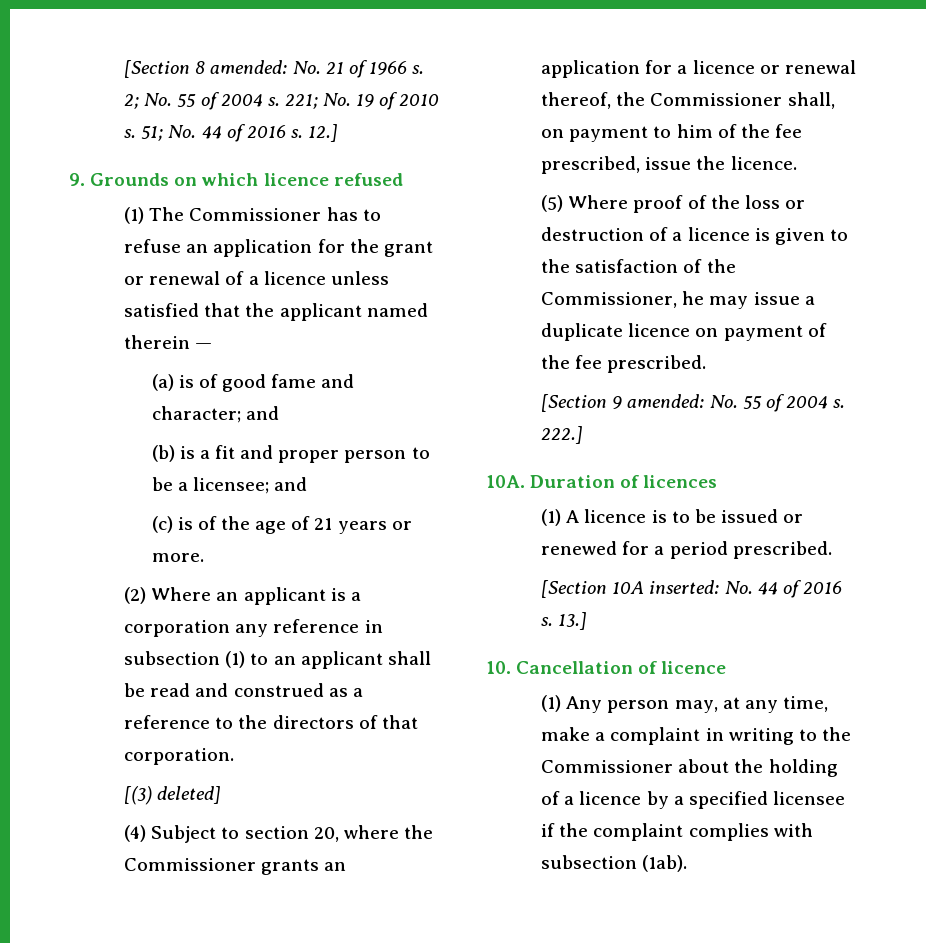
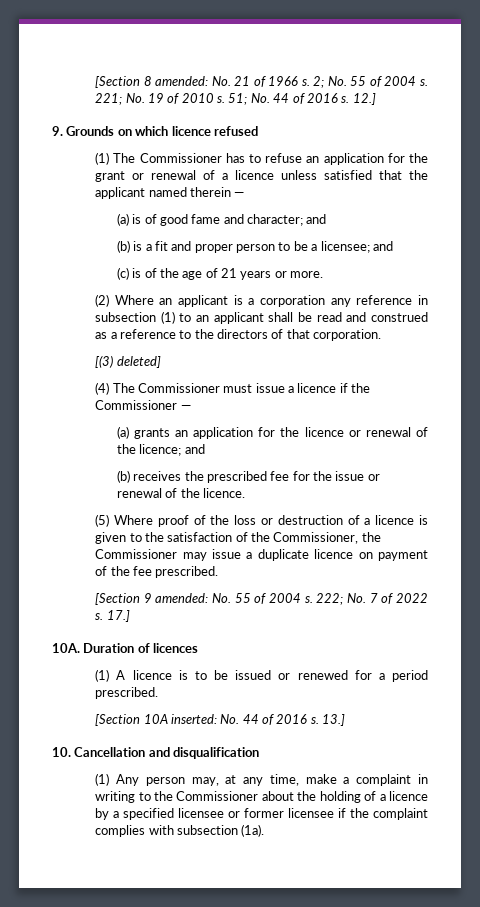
[151,825,433,843] [124,858,257,871] Subject to section 20, where the Commissioner -> [112,383,371,393] [95,400,191,410] [116,426,129,439] The Commissioner must issue a licence if the Commissioner — // (a)
[677,65,688,74] a -> [280,427,300,437] the
[541,92,835,109] [541,124,802,142] [541,156,692,174] thereof, the Commissioner shall, on payment to him of the fee prescribed, issue -> [416,427,428,437] [116,444,205,456] [116,470,380,483] [116,488,178,498] of the licence; and // (b) receives the prescribed fee for the issue or renewal of
[682,291,705,305] he -> [361,532,381,542] [95,549,178,559] the Commissioner
[541,426,584,444] 222.] -> [316,593,429,605] [95,610,130,622] 222; No. 7 of 2022 s. 17.]
[638,661,727,674] of licence -> [148,747,260,759] and disqualification
(845, 798) none -> [228,808,335,818] or former licensee
[642,855,688,872] (1ab). -> [241,824,265,837] (1a).

